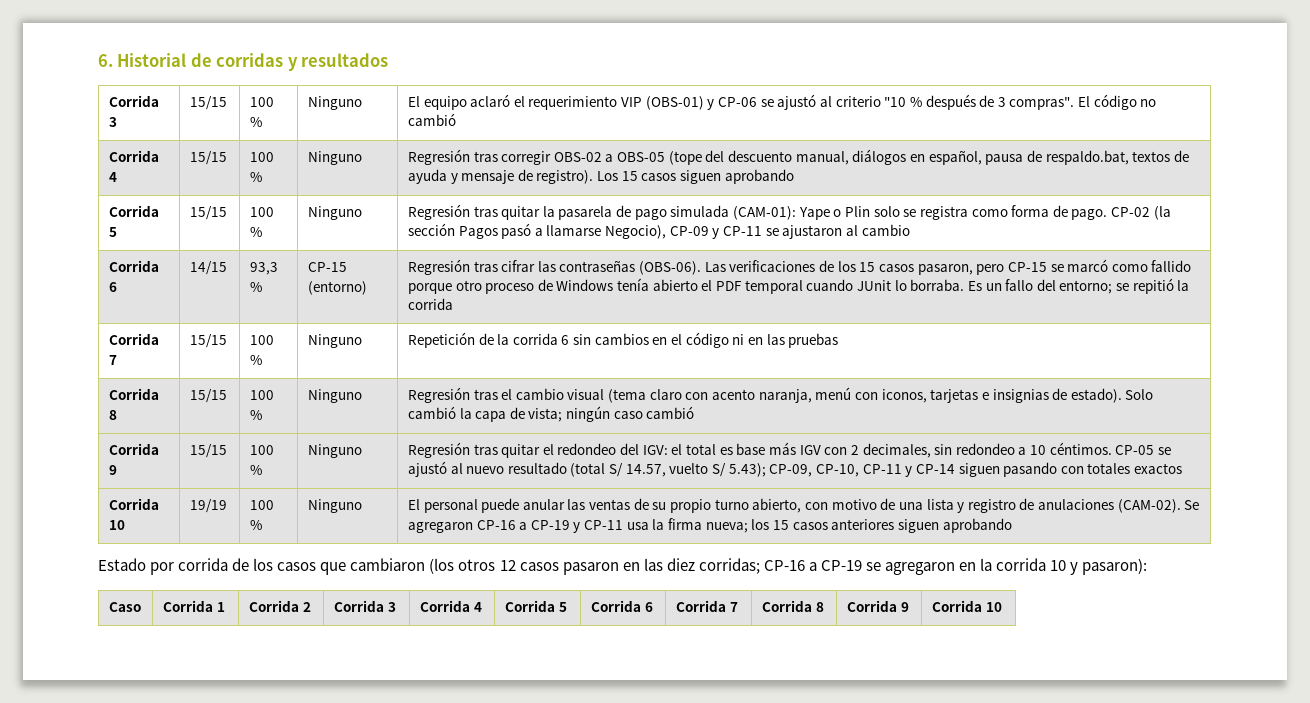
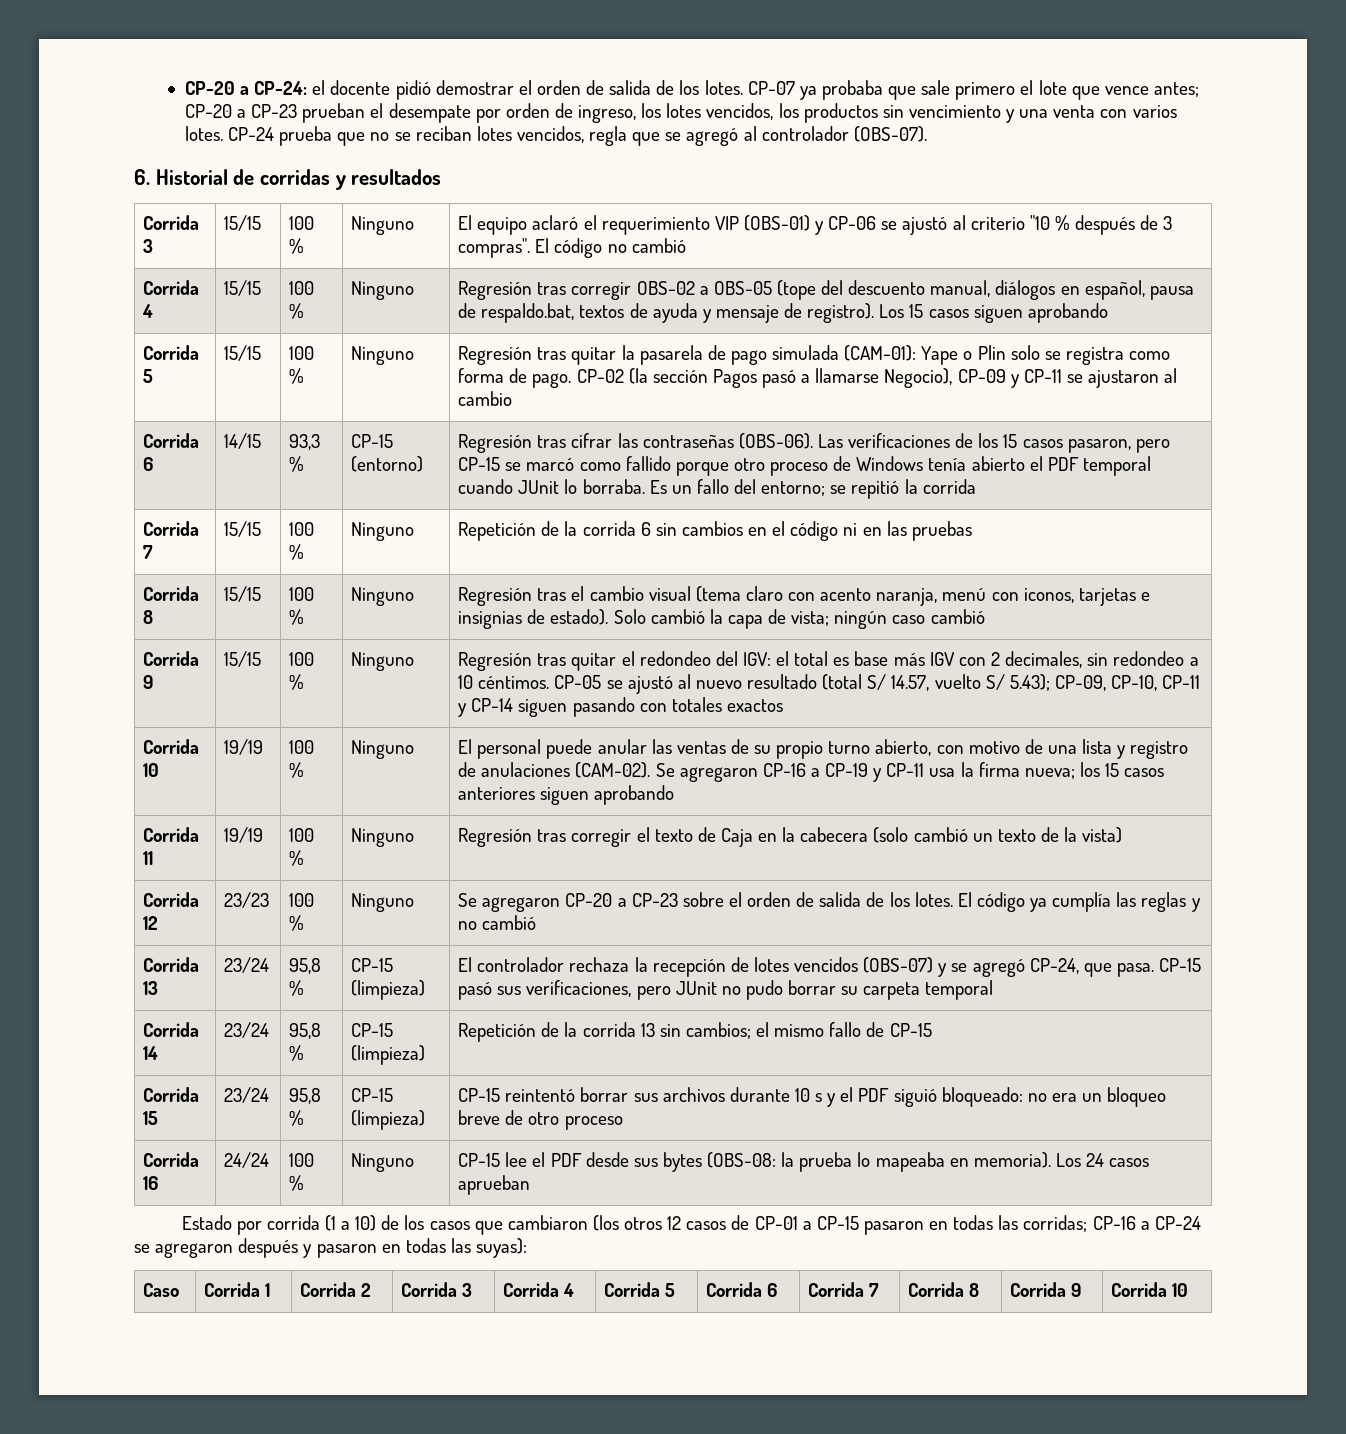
(98, 60) none -> [184,80,1199,100] [184,103,1177,123] [184,126,927,146] CP-20 a CP-24: el docente pidió demostrar el orden de salida de los lotes. CP-07 ya probaba que sale primero el lote que vence antes; CP-20 a CP-23 prueban el desempate por orden de ingreso, los lotes vencidos, los productos sin vencimiento y una venta con varios lotes. CP-24 prueba que no se reciban lotes vencidos, regla que se agregó al controlador (OBS-07). //
(1012, 525) none -> [143,827,200,842] [143,851,154,865] [224,827,264,843] [289,828,315,842] [289,850,305,866] [351,828,415,847] [458,827,1123,847] [143,892,200,907] [143,916,159,930] [224,892,270,908] [289,893,315,907] [289,915,305,931] [351,893,415,912] [458,892,1201,912] [458,915,537,930] [143,957,200,972] [143,981,159,995] [224,957,270,973] [289,958,322,974] [289,980,305,996] [351,958,394,972] [351,980,426,1000] [458,957,1202,977] [458,980,994,1000] [143,1022,200,1037] [143,1046,159,1060] [224,1022,270,1038] [289,1023,322,1039] [289,1045,305,1061] [351,1023,394,1037] [351,1045,426,1065] [458,1022,932,1042] [143,1087,200,1102] [143,1111,159,1125] [224,1087,270,1103] [289,1088,322,1104] [289,1110,305,1126] [351,1088,394,1102] [351,1110,426,1130] [458,1087,1167,1107] [458,1110,623,1130] [143,1152,200,1167] [143,1176,159,1190] [224,1152,270,1168] [289,1153,315,1167] [289,1175,305,1191] [351,1153,415,1172] [458,1152,1150,1172] [458,1175,531,1195] // Corrida 11 | 19/19 | 100 % | Ninguno | Regresión tras corregir el texto de Caja en la cabecera (solo cambió un texto de la vista) // Corrida 12 | 23/23 | 100 % | Ninguno | Se agregaron CP-20 a CP-23 sobre el orden de salida de los lotes. El código ya cumplía las reglas y no cambió // Corrida 13 | 23/24 | 95,8 % | CP-15 (limpieza) | El controlador rechaza la recepción de lotes vencidos (OBS-07) y se agregó CP-24, que pasa. CP-15 pasó sus verificaciones, pero JUnit no pudo borrar su carpeta temporal // Corrida 14 | 23/24 | 95,8 % | CP-15 (limpieza) | Repetición de la corrida 13 sin cambios; el mismo fallo de CP-15 // Corrida 15 | 23/24 | 95,8 % | CP-15 (limpieza) | CP-15 reintentó borrar sus archivos durante 10 s y el PDF siguió bloqueado: no era un bloqueo breve de otro proceso // Corrida 16 | 24/24 | 100 % | Ninguno | CP-15 lee el PDF desde sus bytes (OBS-08: la prueba lo mapeaba en memoria). Los 24 casos aprueban
(229, 564) none -> [324,1215,377,1231] (1 a 10)
[562,558,695,575] pasaron en las diez -> [731,1215,1019,1235] de CP-01 a CP-15 pasaron en todas las
[820,560,862,571] CP-19 -> [1154,1216,1201,1230] CP-24
[959,558,1148,575] en la corrida 10 y pasaron): -> [238,1238,528,1258] después y pasaron en todas las suyas):

